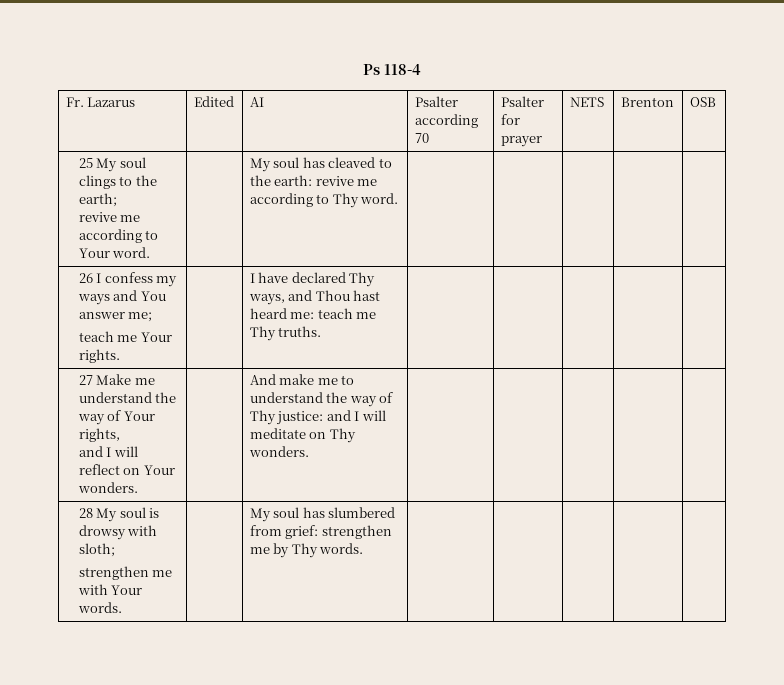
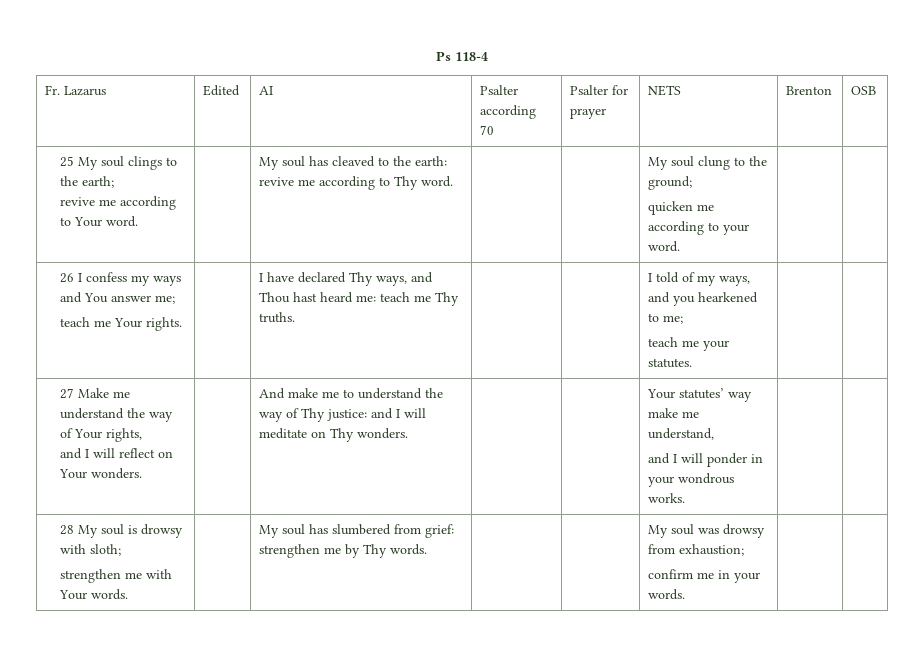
(399, 198) none -> [648,156,768,170] [648,176,693,190] [648,201,715,215] [648,221,750,235] [648,241,681,252] My soul clung to the ground; // quicken me according to your word.
(322, 331) none -> [648,272,751,286] [648,292,759,306] [648,313,684,324] [648,337,730,351] [648,358,693,368] I told of my ways, and you hearkened to me; // teach me your statutes.
(309, 451) none -> [647,388,753,402] [648,408,700,418] [648,428,715,440] [648,453,764,467] [648,473,735,487] [648,493,686,503] Your statutes’ way make me understand, // and I will ponder in your wondrous works.
(364, 548) none -> [648,524,766,538] [648,544,745,556] [648,569,761,583] [648,589,686,600] My soul was drowsy from exhaustion; // confirm me in your words.

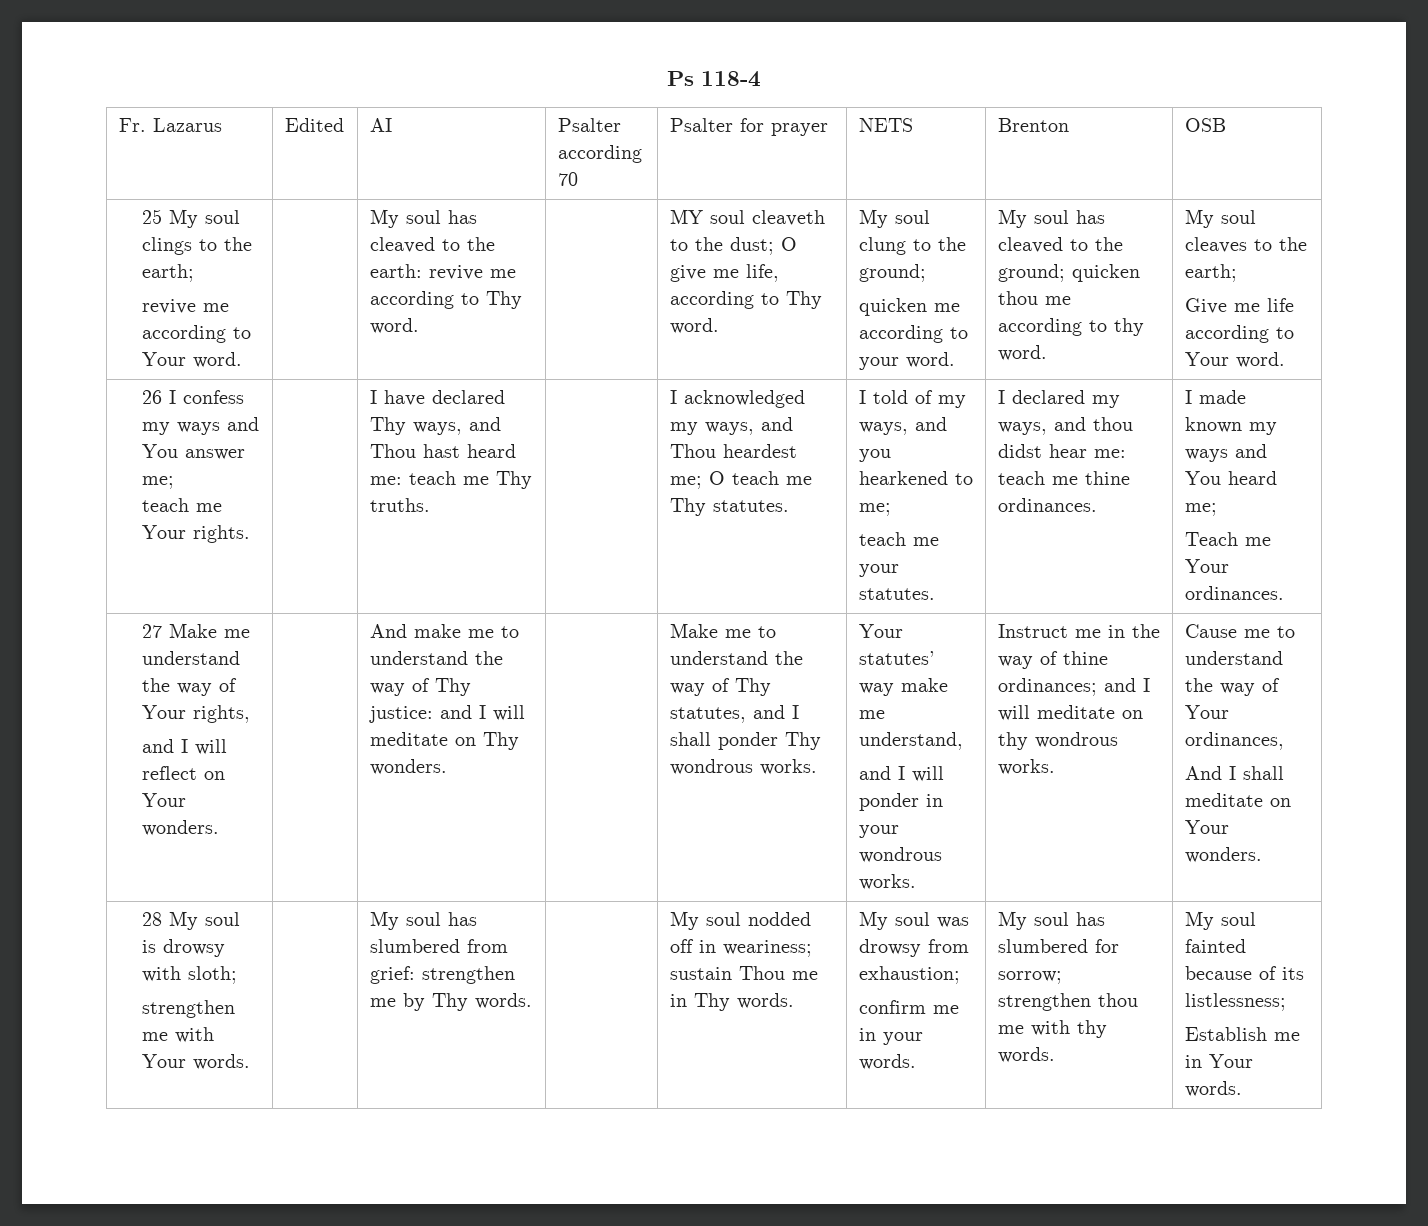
(454, 181) none -> [669,209,825,226] [669,237,797,255] [669,264,779,282] [669,291,822,309] [669,318,719,334] MY soul cleaveth to the dust; O give me life, according to Thy word.
(681, 246) | -> [997,209,1105,228] [997,237,1123,253] [997,264,1140,282] [997,291,1071,305] [997,318,1144,336] [997,345,1047,361] [1184,209,1256,228] [1184,237,1307,253] [1184,264,1237,282] [1184,298,1294,314] [1184,325,1294,343] [1184,352,1285,368] My soul has cleaved to the ground; quicken thou me according to thy word. | My soul cleaves to the earth; // Give me life according to Your word.
(296, 317) none -> [669,390,805,408] [669,417,793,435] [669,444,797,458] [669,471,812,489] [669,498,789,516] I acknowledged my ways, and Thou heardest me; O teach me Thy statutes.
(693, 363) | -> [997,390,1120,408] [997,417,1133,435] [997,444,1126,458] [997,471,1130,485] [997,498,1097,512] [1184,390,1246,404] [1184,417,1277,435] [1184,444,1267,462] [1184,471,1277,485] [1184,503,1217,516] [1184,532,1271,546] [1184,559,1229,573] [1184,586,1284,600] I declared my ways, and thou didst hear me: teach me thine ordinances. | I made known my ways and You heard me; // Teach me Your ordinances.
(409, 433) none -> [669,623,776,638] [669,651,803,665] [669,678,771,696] [669,705,799,723] [669,732,821,750] [669,759,817,775] Make me to understand the way of Thy statutes, and I shall ponder Thy wondrous works.
(686, 498) | -> [997,624,1160,638] [997,651,1108,669] [997,678,1150,696] [997,705,1143,721] [997,732,1118,750] [997,759,1055,775] [1184,624,1295,638] [1184,651,1283,665] [1184,678,1280,696] [1184,705,1229,719] [1184,732,1284,750] [1184,766,1284,780] [1184,793,1291,807] [1184,820,1229,834] [1184,847,1262,863] Instruct me in the way of thine ordinances; and I will meditate on thy wondrous works. | Cause me to understand the way of Your ordinances, // And I shall meditate on Your wonders.
(428, 549) none -> [669,911,811,930] [669,939,812,957] [669,966,818,980] [669,993,794,1011] My soul nodded off in weariness; sustain Thou me in Thy words.
(686, 594) | -> [997,911,1105,930] [997,939,1119,953] [997,971,1062,984] [997,993,1138,1011] [997,1020,1107,1038] [997,1047,1055,1063] [1184,911,1256,930] [1184,939,1246,953] [1184,966,1304,980] [1184,993,1286,1011] [1184,1027,1300,1041] [1184,1054,1253,1068] [1184,1081,1242,1097] My soul has slumbered for sorrow; strengthen thou me with thy words. | My soul fainted because of its listlessness; // Establish me in Your words.

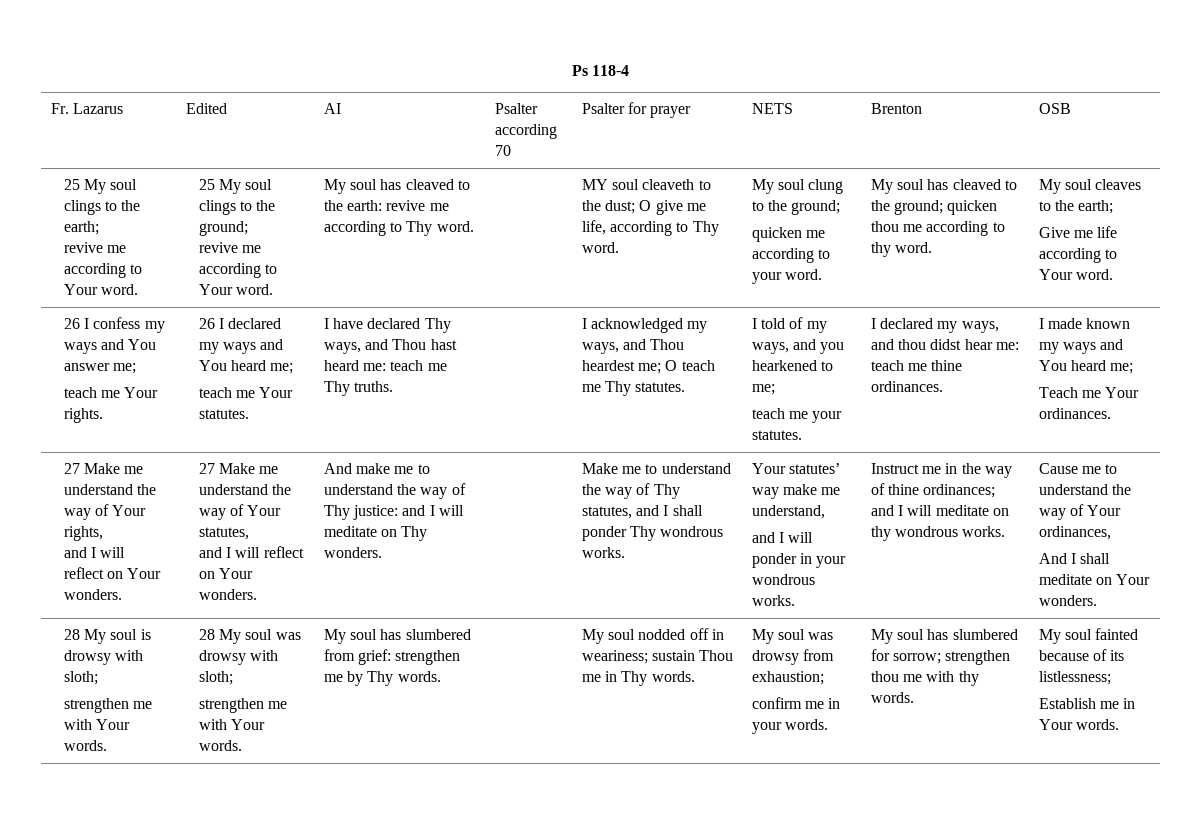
(243, 360) none -> [198,179,273,194] [198,200,276,215] [198,221,248,236] [198,242,261,253] [198,263,277,278] [198,284,273,295] 25 My soul clings to the ground; // revive me according to Your word.
(251, 534) none -> [198,318,282,329] [198,339,284,354] [198,360,294,374] [198,387,294,398] [198,409,249,419] 26 I declared my ways and You heard me; // teach me Your statutes.
(220, 828) none -> [198,463,279,474] [198,484,291,495] [198,504,282,520] [198,527,249,540] [198,546,304,558] [198,568,253,579] [198,589,257,600] 27 Make me understand the way of Your statutes, // and I will reflect on Your wonders.
(251, 1062) none -> [198,629,301,644] [198,650,278,665] [198,671,233,685] [198,698,287,713] [198,719,265,730] [198,740,242,751] 28 My soul was drowsy with sloth; // strengthen me with Your words.

